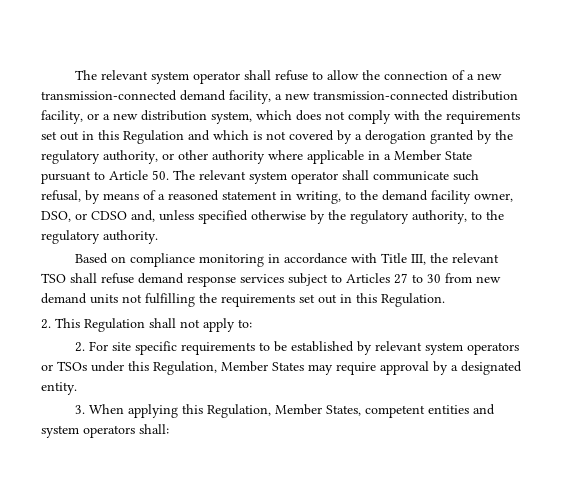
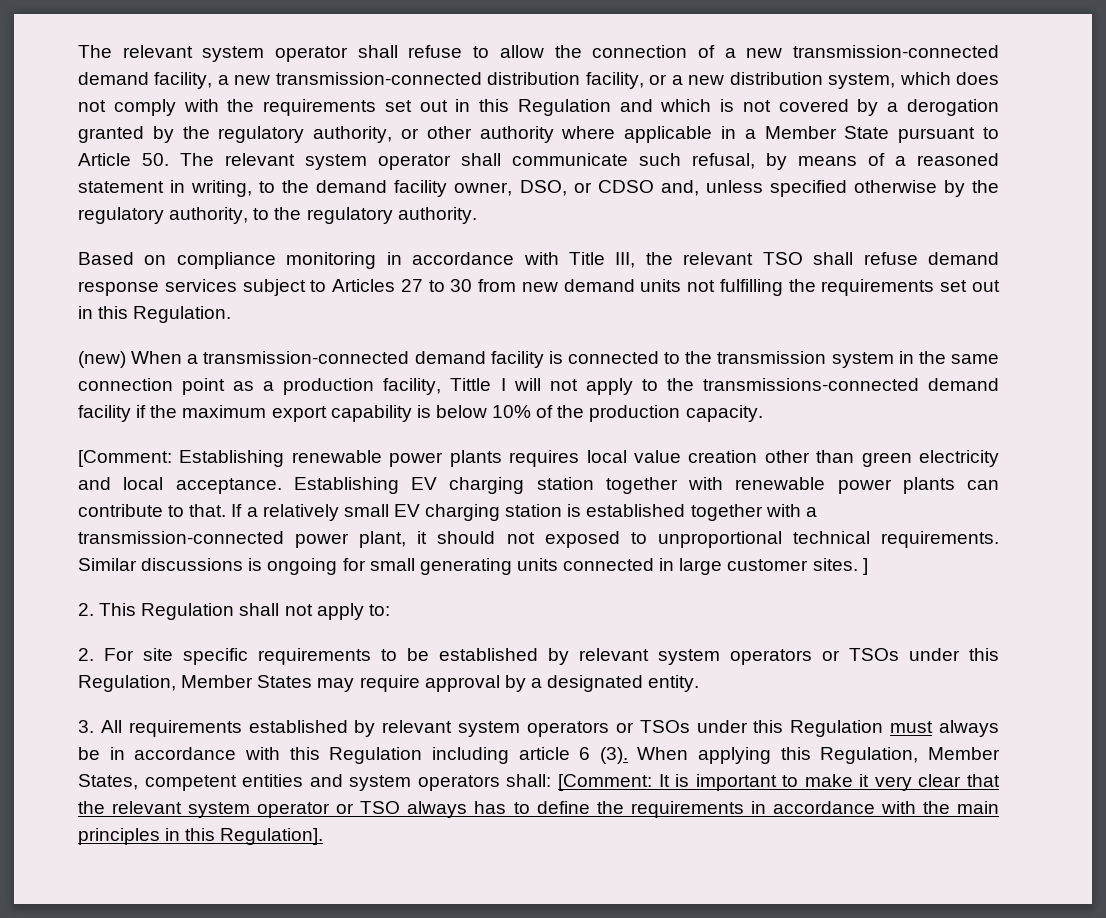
(445, 300) none -> [78,351,999,368] [78,378,999,395] [78,405,763,422] [78,450,999,467] [78,477,999,494] [78,504,817,521] [78,531,1000,548] [78,558,868,575] // (new) When a transmission-connected demand facility is connected to the transmission system in the same connection point as a production facility, Tittle I will not apply to the transmissions-connected demand facility if the maximum export capability is below 10% of the production capacity. // [Comment: Establishing renewable power plants requires local value creation other than green electricity and local acceptance. Establishing EV charging station together with renewable power plants can contribute to that. If a relatively small EV charging station is established together with a transmission-connected power plant, it should not exposed to unproportional technical requirements. Similar discussions is ongoing for small generating units connected in large customer sites. ]
(86, 409) none -> [100,720,1000,737] [78,747,628,764] All requirements established by relevant system operators or TSOs under this Regulation must always be in accordance with this Regulation including article 6 (3).
(169, 429) none -> [557,774,1000,791] [78,801,999,818] [78,828,324,845] [Comment: It is important to make it very clear that the relevant system operator or TSO always has to define the requirements in accordance with the main principles in this Regulation].

